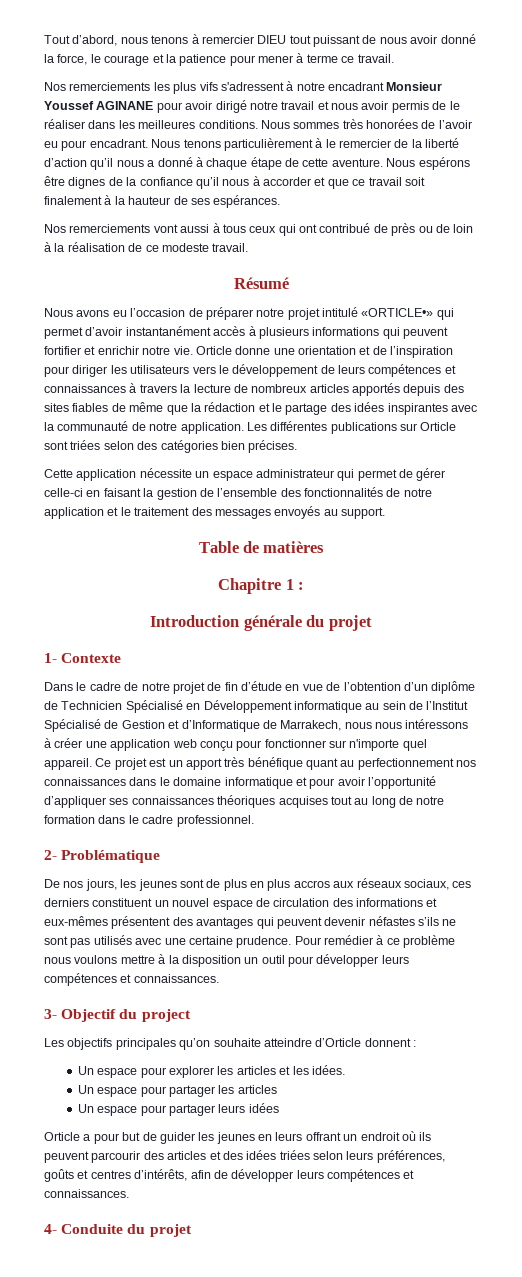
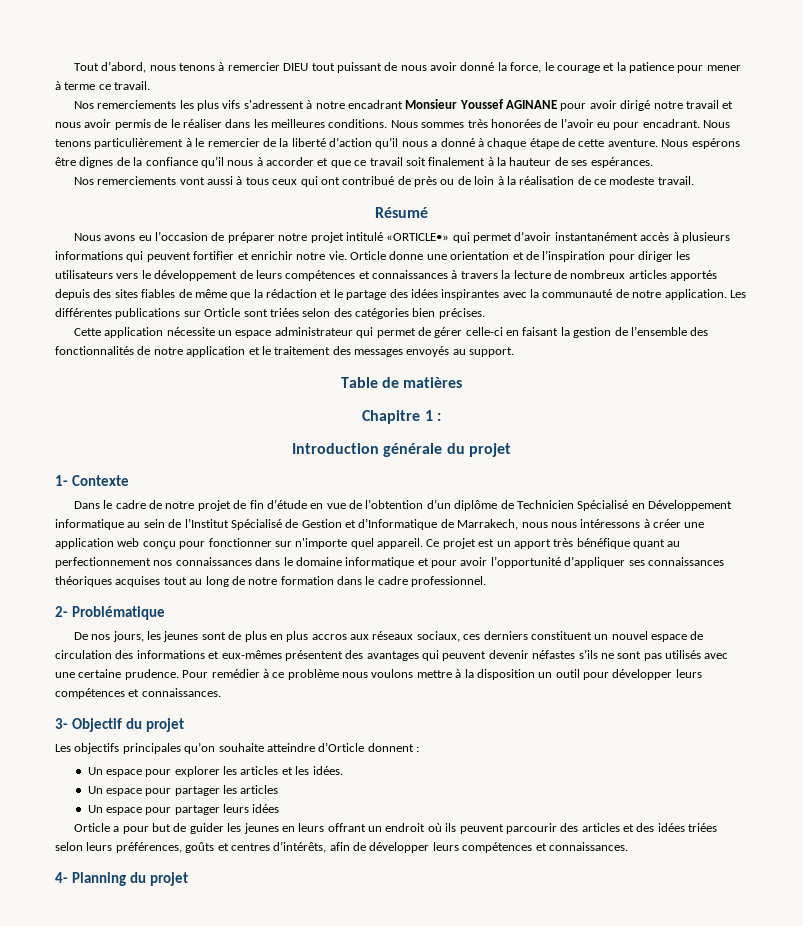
[141,1009,191,1022] project -> [145,718,184,732] projet
[61,1224,124,1234] Conduite -> [71,872,126,886] Planning

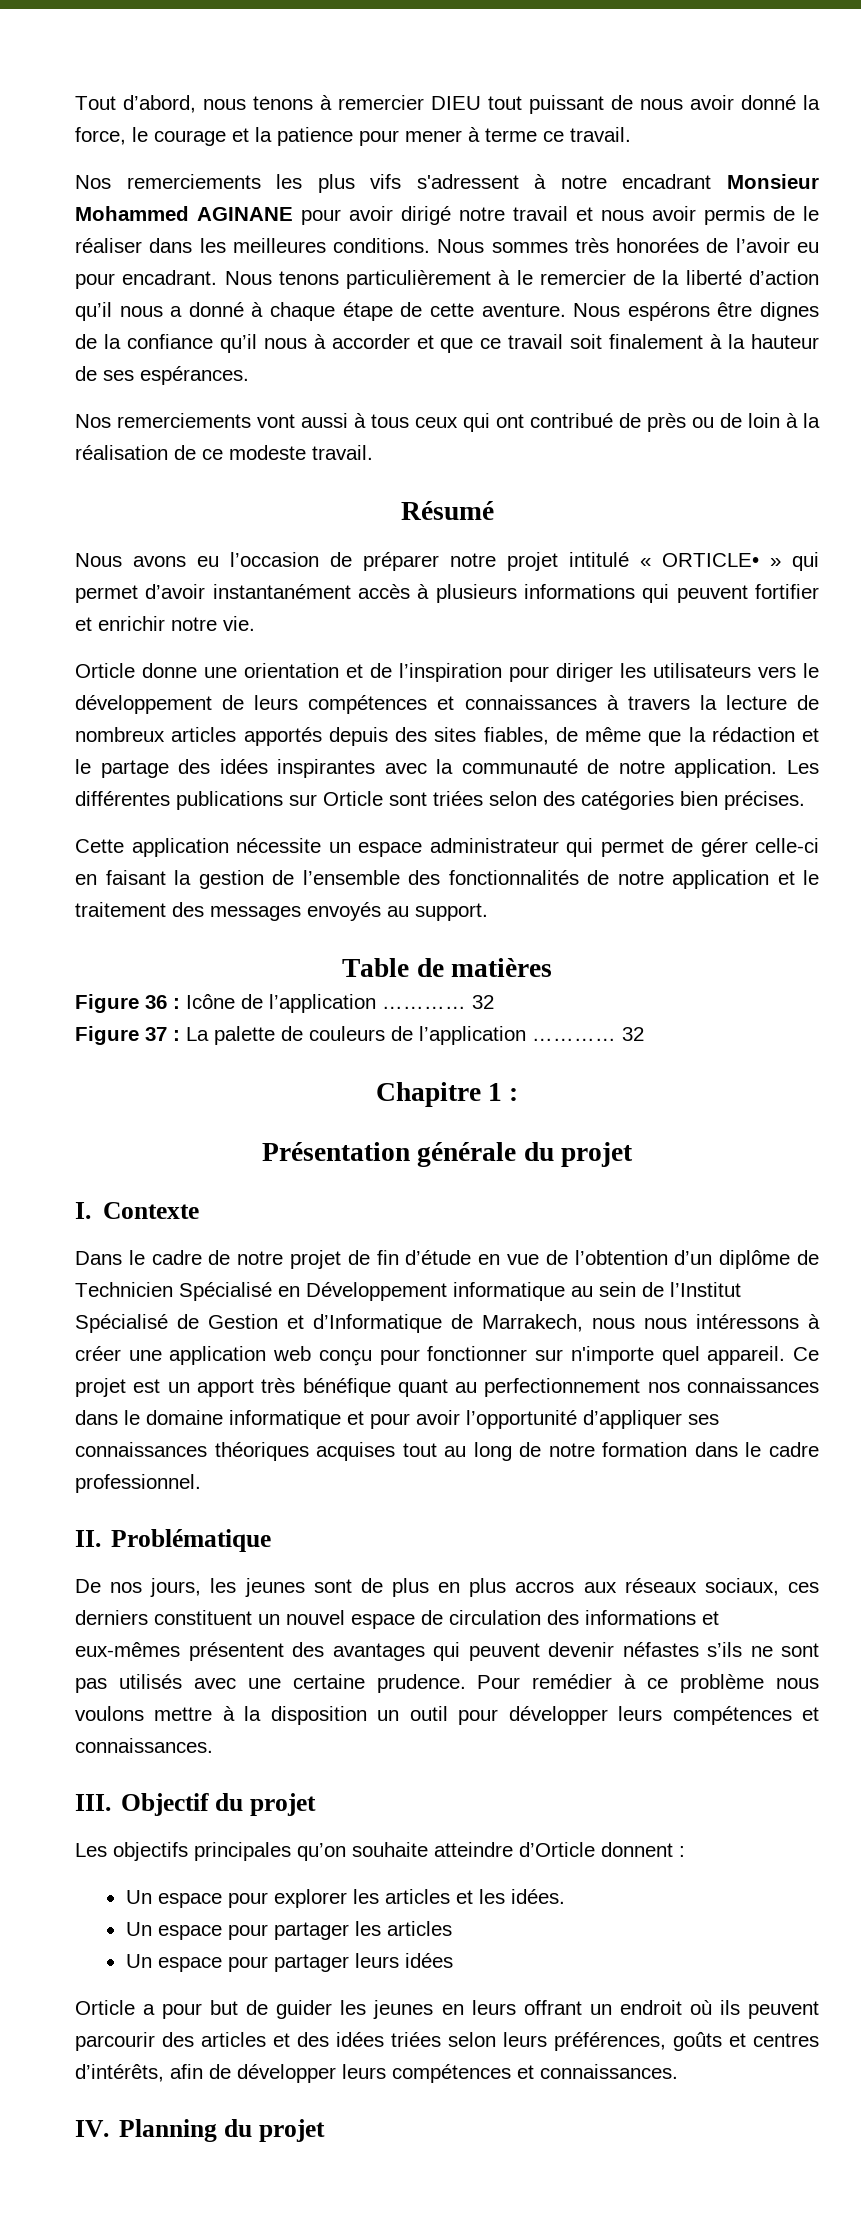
[459,99,504,109] Youssef -> [75,206,189,221] Mohammed
[386,233,450,241] «ORTICLE•» -> [640,553,781,567] « ORTICLE• »
(347, 255) none -> (255, 623) //
[141,289,176,298] fiables -> [483,727,549,745] fiables,
(463, 382) none -> [75,994,494,1013] [75,1026,644,1045] // Figure 36 : Icône de l’application ………… 32 // Figure 37 : La palette de couleurs de l’application ………… 32
[292,443,380,454] Introduction -> [261,1142,410,1161] Présentation
[55,475,68,486] 1- -> [75,1202,91,1219] I.
[55,606,68,617] 2- -> [75,1530,101,1547] II.
[55,718,68,729] 3- -> [75,1794,111,1811] III.
[55,872,68,883] 4- -> [75,2120,109,2137] IV.

